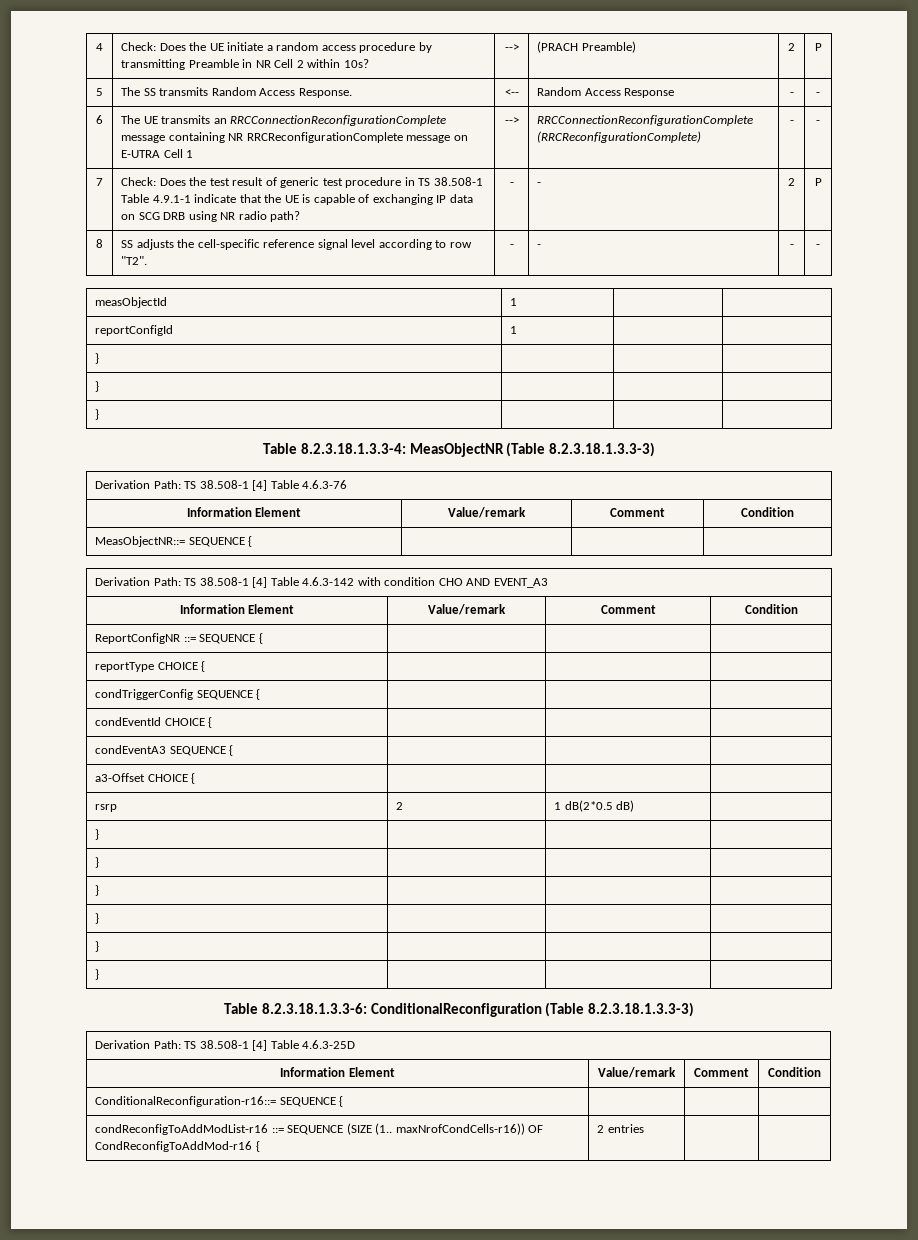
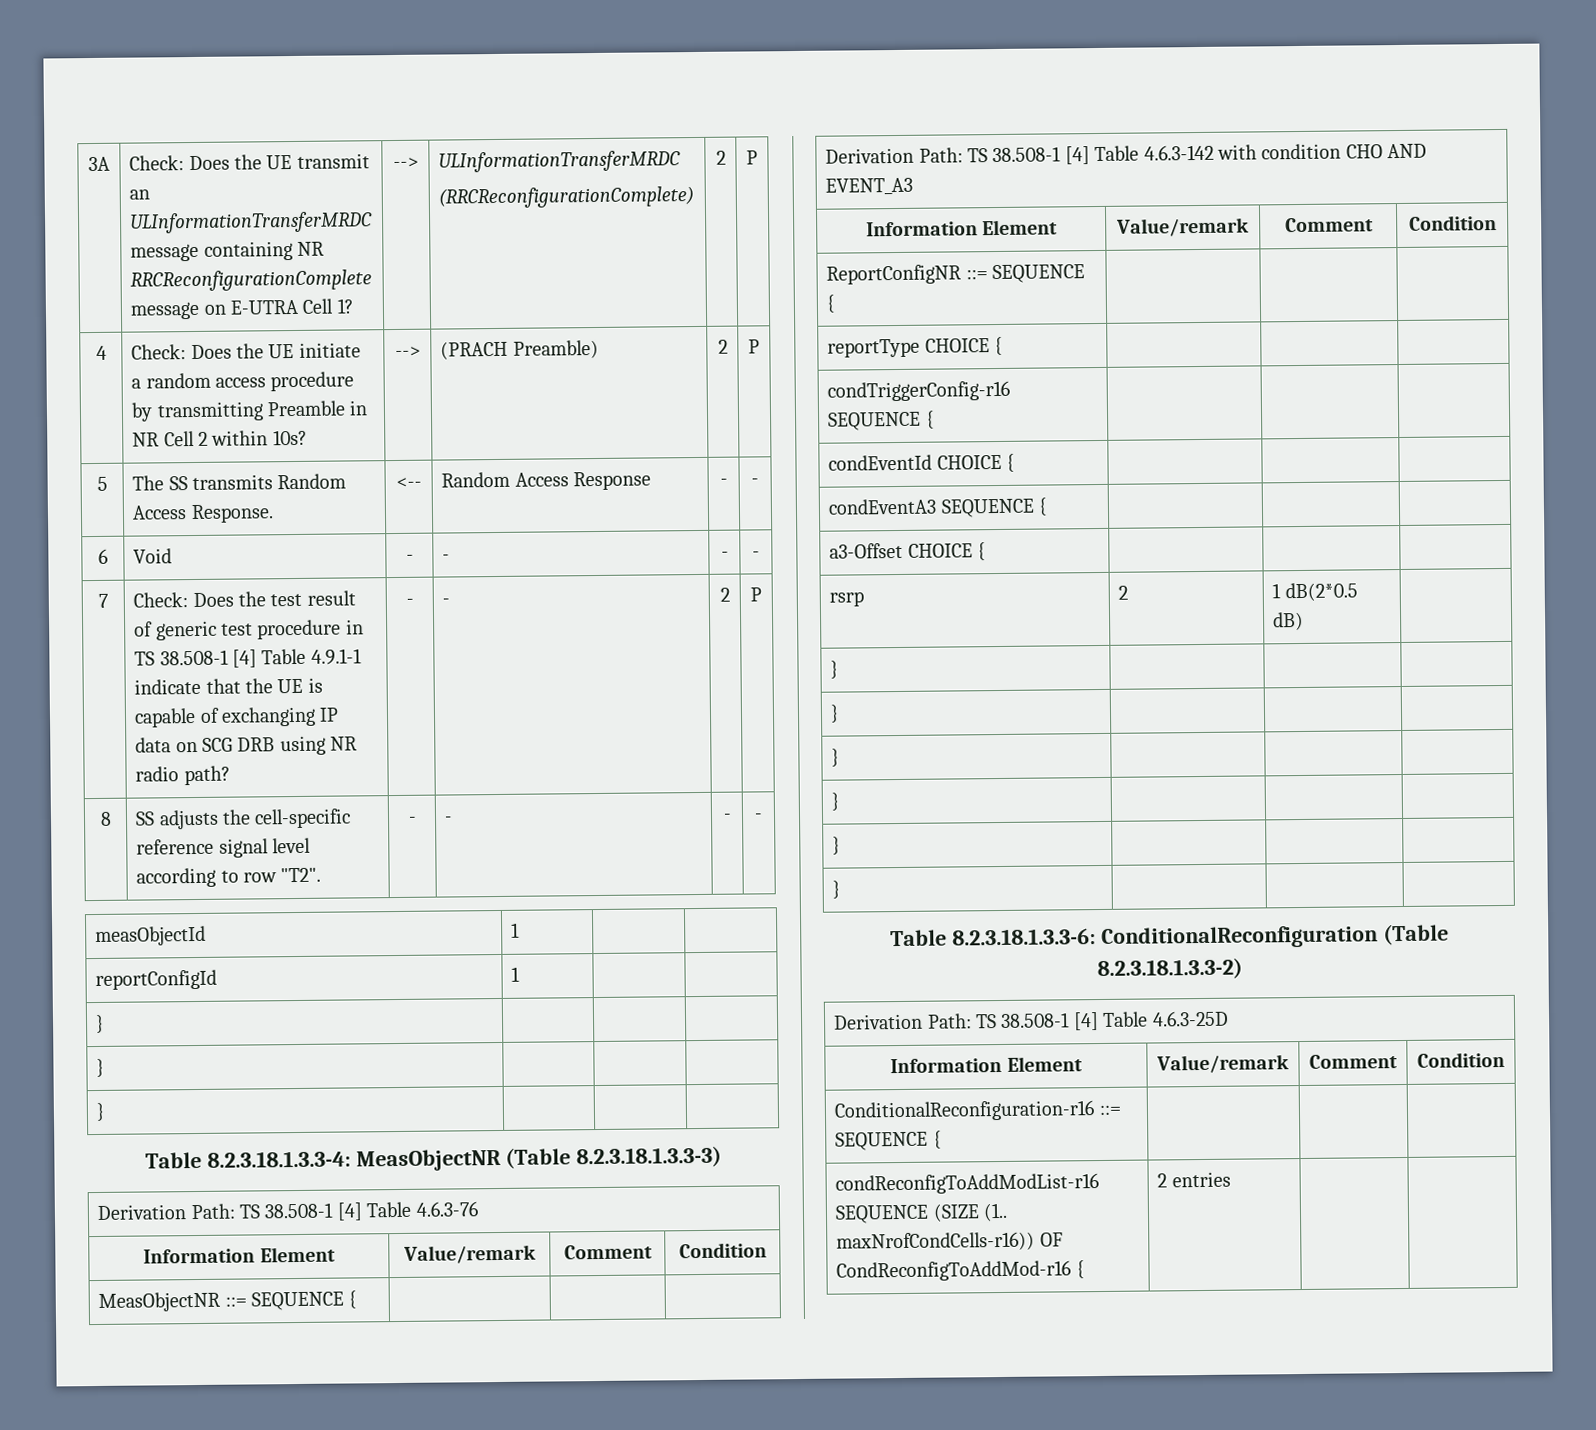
(96, 47) none -> [88,156,110,172] [129,153,370,171] [129,189,151,200] [129,211,374,234] [130,241,325,262] [130,269,373,292] [130,298,353,320] [392,157,419,169] [438,150,682,173] [438,186,695,209] [715,150,726,165] [746,150,758,165] 3A | Check: Does the UE transmit an ULInformationTransferMRDC message containing NR RRCReconfigurationComplete message on E-UTRA Cell 1? | --> | ULInformationTransferMRDC // (RRCReconfigurationComplete) | 2 | P //
[121,115,447,126] [121,132,468,143] [121,149,194,158] [504,117,519,124] [537,115,754,126] [537,131,702,143] The UE transmits an RRCConnectionReconfigurationComplete message containing NR RRCReconfigurationComplete message on E-UTRA Cell 1 | --> | RRCConnectionReconfigurationComplete (RRCReconfigurationComplete) -> [133,548,173,564] [405,554,414,561] [442,554,450,561] Void | - | -
(483, 181) none -> [231,649,257,668] [4]
[95,536,186,547] MeasObjectNR::= -> [98,1291,247,1312] MeasObjectNR ::=
[95,689,194,700] condTriggerConfig -> [827,380,1011,402] condTriggerConfig-r16
[588,1002,695,1017] 8.2.3.18.1.3.3-3) -> [1096,957,1243,981] 8.2.3.18.1.3.3-2)
[95,1096,277,1107] ConditionalReconfiguration-r16::= -> [834,1100,1121,1122] ConditionalReconfiguration-r16 ::=
[271,1128,284,1133] ::= -> (1100, 1184) none

